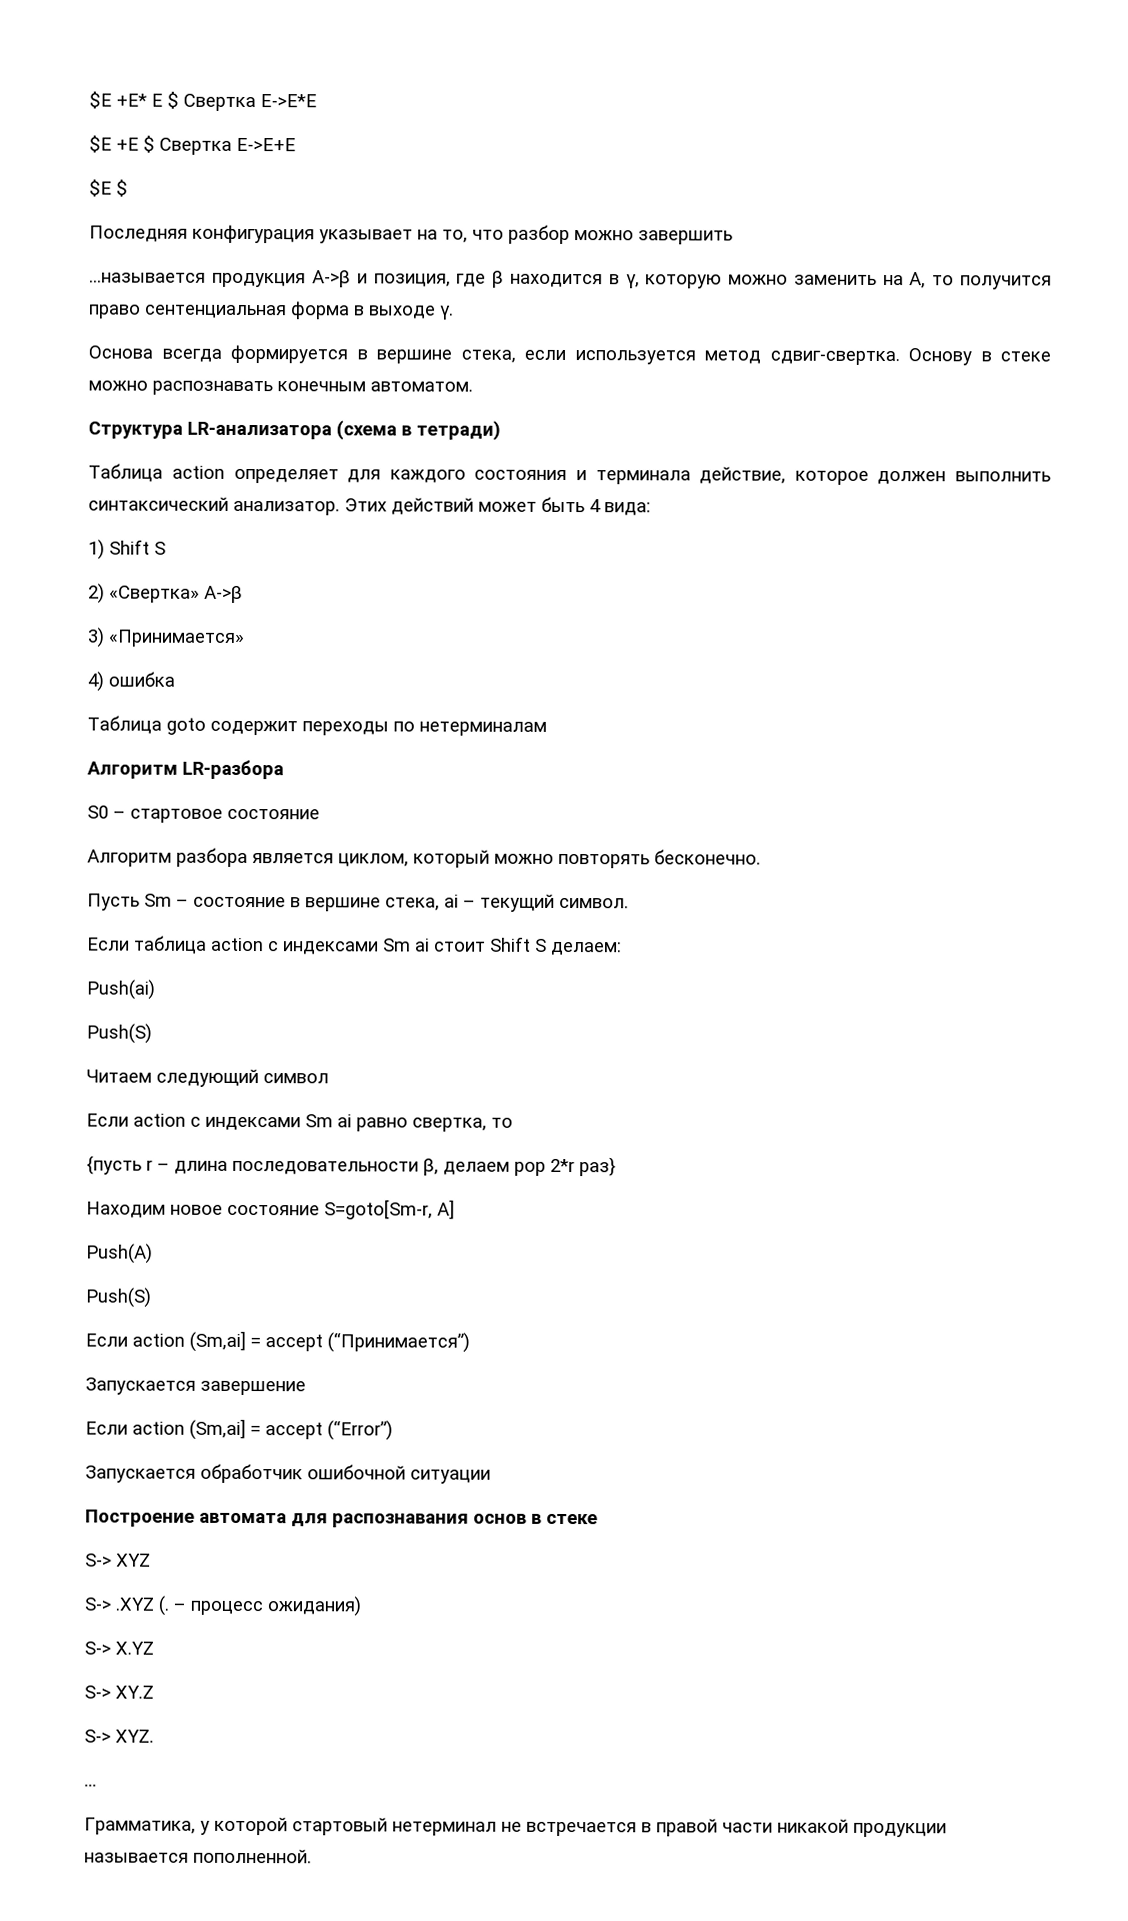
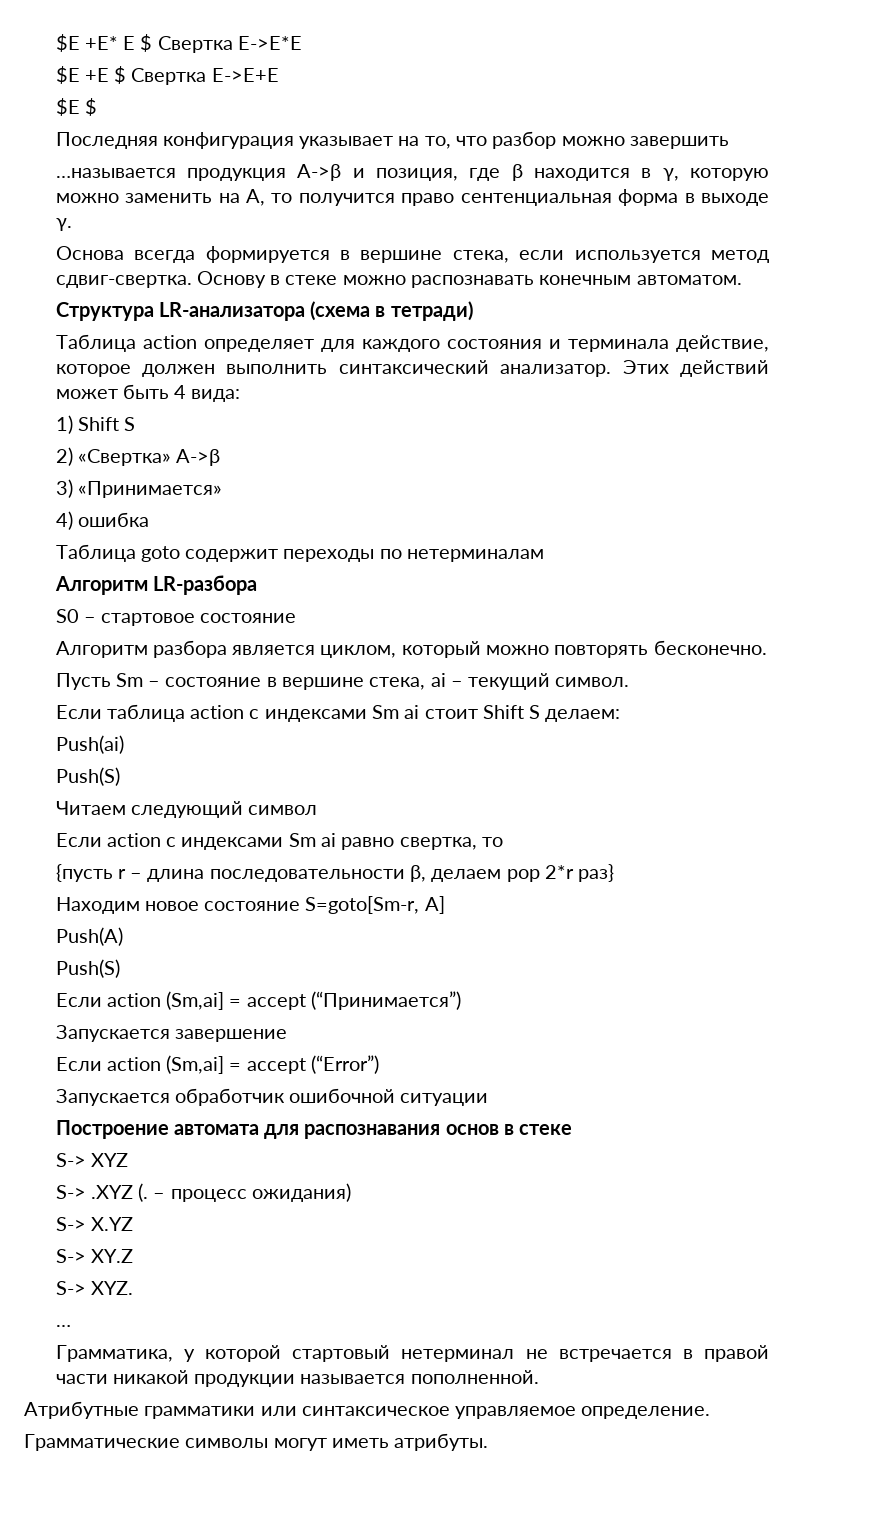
(313, 1856) none -> [24,1401,711,1419] [24,1433,489,1451] // Атрибутные грамматики или синтаксическое управляемое определение. // Грамматические символы могут иметь атрибуты.

